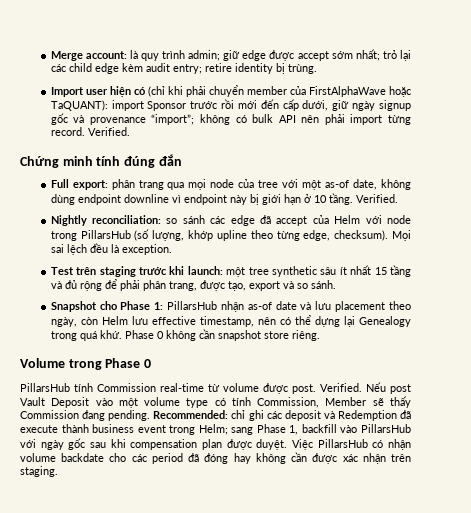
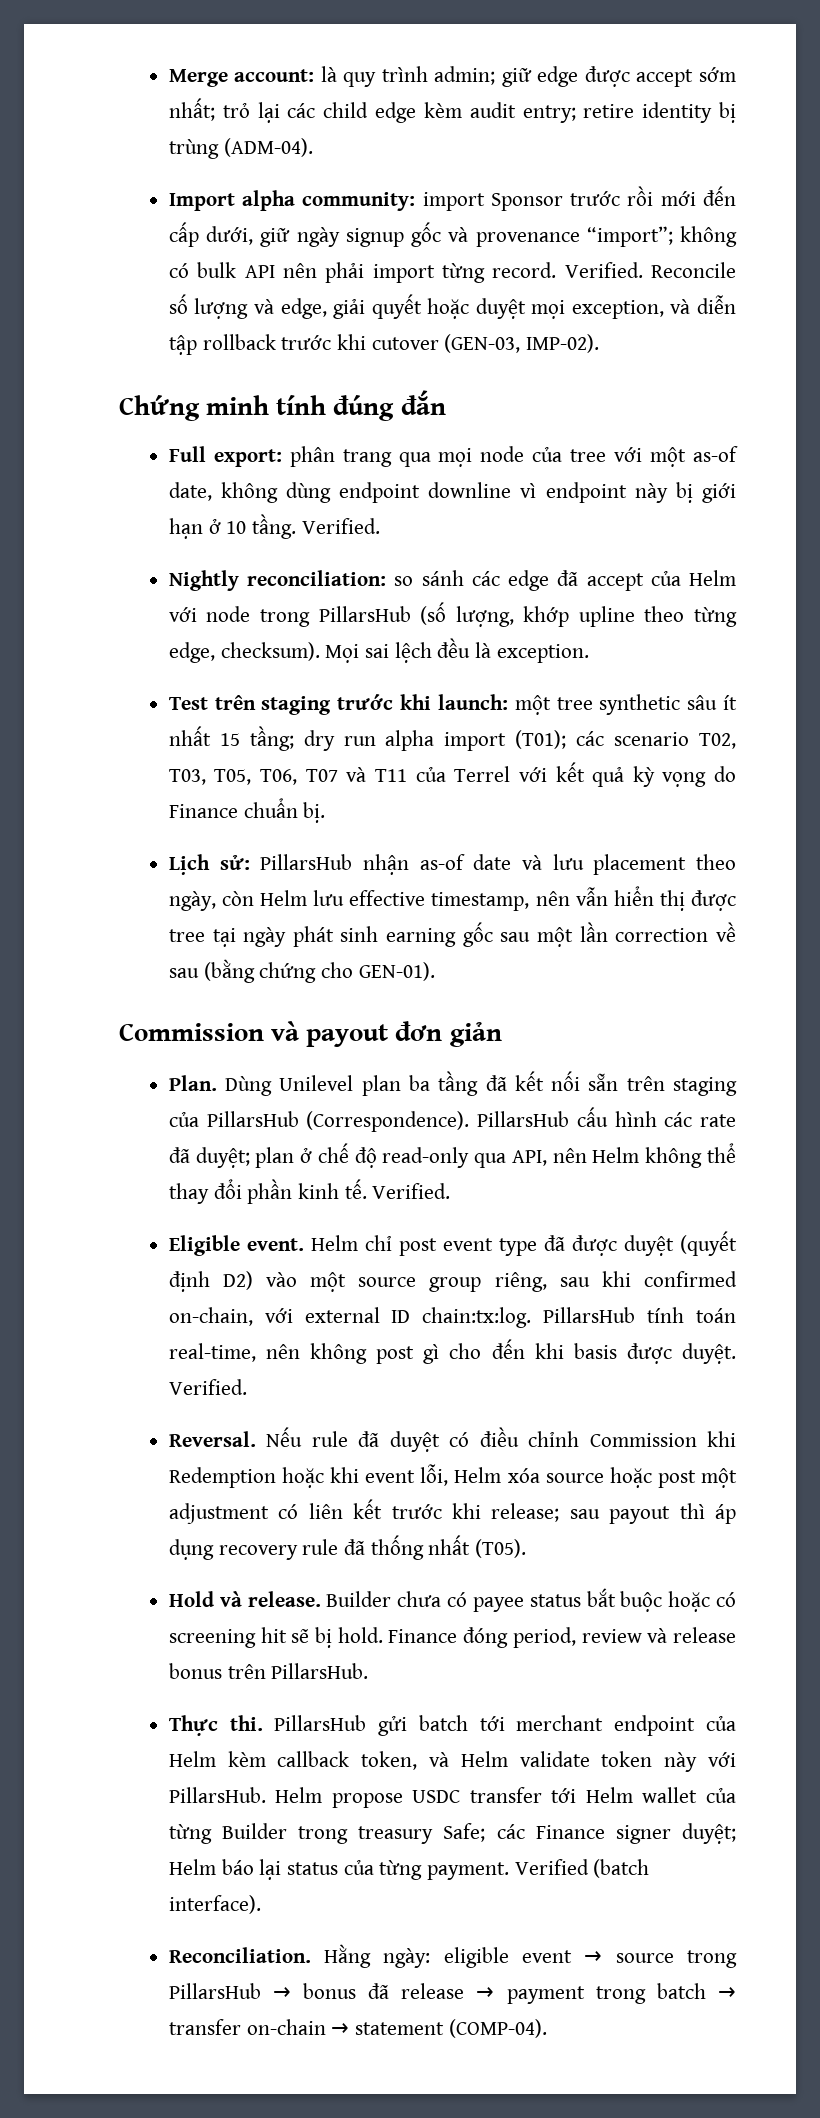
[287,64,317,74] trùng. -> [168,138,313,159] trùng (ADM-04).
[85,85,412,97] [50,100,108,111] user hiện có (chỉ khi phải chuyển member của FirstAlphaWave hoặc TaQUANT): -> [242,190,416,211] alpha community:
(130, 131) none -> [651,262,736,278] [168,294,736,319] [168,334,599,355] Reconcile số lượng và edge, giải quyết hoặc duyệt mọi exception, và diễn tập rollback trước khi cutover (GEN-03, IMP-02).
[390,265,412,277] [50,279,336,291] [50,301,164,312] tầng và đủ rộng để phải phân trang, được tạo, export và so sánh. // Snapshot cho Phase 1: -> [249,726,736,751] [168,762,736,787] [168,798,326,823] [168,854,250,875] tầng; dry run alpha import (T01); các scenario T02, T03, T05, T06, T07 và T11 của Terrel với kết quả kỳ vọng do Finance chuẩn bị. // Lịch sử:
[279,315,412,327] [50,329,320,341] [20,358,151,370] [20,382,411,394] [20,396,411,408] [20,410,412,421] [20,424,411,435] [20,438,412,450] [20,452,411,464] [20,466,58,477] có thể dựng lại Genealogy trong quá khứ. Phase 0 không cần snapshot store riêng. // Volume trong Phase 0 // PillarsHub tính Commission real-time từ volume được post. Verified. Nếu post Vault Deposit vào một volume type có tính Commission, Member sẽ thấy Commission đang pending. Recommended: chỉ ghi các deposit và Redemption đã execute thành business event trong Helm; sang Phase 1, backfill vào PillarsHub với ngày gốc sau khi compensation plan được duyệt. Việc PillarsHub có nhận volume backdate cho các period đã đóng hay không cần được xác nhận trên staging. -> [575,886,736,911] [168,922,736,947] [168,959,435,983] [119,1021,502,1047] [168,1071,738,1096] [168,1107,736,1132] [168,1143,737,1168] [168,1179,451,1204] [168,1231,737,1256] [168,1271,737,1292] [168,1307,736,1328] [168,1339,736,1364] [168,1379,247,1395] [168,1427,736,1452] [168,1464,737,1488] [168,1499,736,1524] [168,1535,526,1560] [168,1588,736,1612] [168,1627,736,1648] [168,1663,369,1679] [168,1715,736,1736] [168,1751,736,1772] [168,1787,736,1808] [168,1823,736,1844] [168,1859,650,1880] [168,1895,261,1914] [168,1944,737,1968] [168,1983,736,2004] [168,2019,547,2038] vẫn hiển thị được tree tại ngày phát sinh earning gốc sau một lần correction về sau (bằng chứng cho GEN-01). // Commission và payout đơn giản // Plan. Dùng Unilevel plan ba tầng đã kết nối sẵn trên staging của PillarsHub (Correspondence). PillarsHub cấu hình các rate đã duyệt; plan ở chế độ read-only qua API, nên Helm không thể thay đổi phần kinh tế. Verified. // Eligible event. Helm chỉ post event type đã được duyệt (quyết định D2) vào một source group riêng, sau khi confirmed on-chain, với external ID chain:tx:log. PillarsHub tính toán real-time, nên không post gì cho đến khi basis được duyệt. Verified. // Reversal. Nếu rule đã duyệt có điều chỉnh Commission khi Redemption hoặc khi event lỗi, Helm xóa source hoặc post một adjustment có liên kết trước khi release; sau payout thì áp dụng recovery rule đã thống nhất (T05). // Hold và release. Builder chưa có payee status bắt buộc hoặc có screening hit sẽ bị hold. Finance đóng period, review và release bonus trên PillarsHub. // Thực thi. PillarsHub gửi batch tới merchant endpoint của Helm kèm callback token, và Helm validate token này với PillarsHub. Helm propose USDC transfer tới Helm wallet của từng Builder trong treasury Safe; các Finance signer duyệt; Helm báo lại status của từng payment. Verified (batch interface). // Reconciliation. Hằng ngày: eligible event → source trong PillarsHub → bonus đã release → payment trong batch → transfer on-chain → statement (COMP-04).

